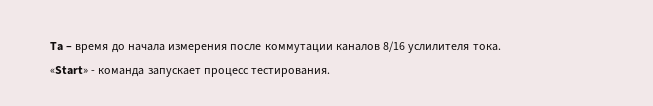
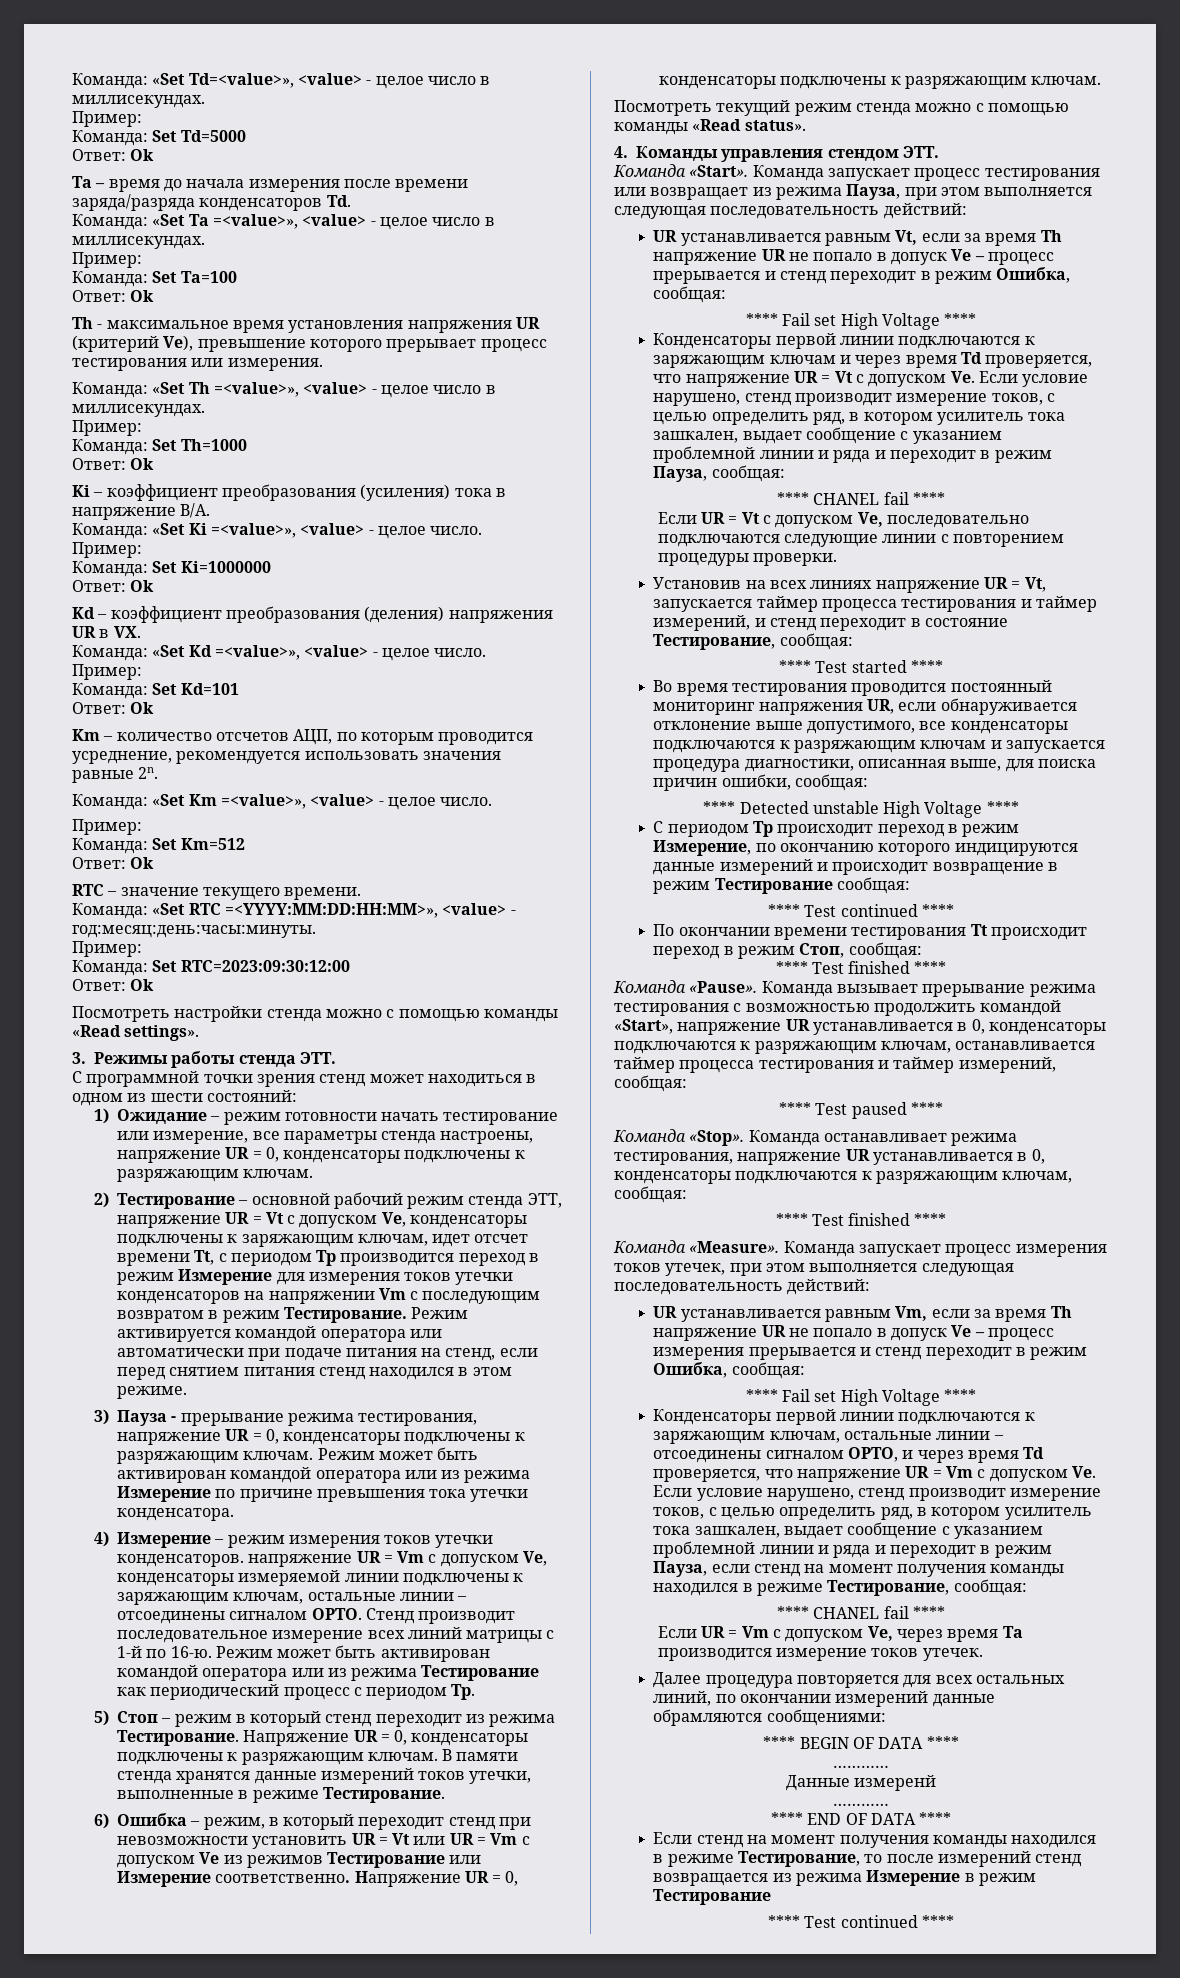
(50, 46) none -> [72,73,491,89] [72,95,205,108] [72,111,142,127] [72,130,246,146] [72,149,155,161] Команда: «Set Td=<value>», <value> - целое число в миллисекундах. // Пример: // Команда: Set Td=5000 // Ответ: Ok //
[264,41,501,53] [50,66,331,77] коммутации каналов 8/16 услилителя тока. // «Start» - команда запускает процесс тестирования. -> [395,179,469,192] [72,194,351,211] [72,214,495,230] [72,236,205,249] [72,252,142,268] [72,271,237,287] [72,290,155,302] [72,317,540,333] [72,335,547,352] [72,358,323,371] [72,382,496,398] [72,404,205,417] [72,420,142,436] [72,439,247,455] [72,458,155,470] [72,484,506,501] [72,503,211,520] [72,523,483,539] [72,542,142,558] [72,561,271,577] [72,580,155,592] [72,606,553,623] [72,626,141,638] [72,645,487,661] [72,664,142,680] [72,683,239,699] [72,702,155,714] [72,729,534,745] [72,751,501,764] [72,767,159,783] [72,794,493,810] [72,819,142,835] [72,838,245,854] [72,857,155,869] [72,884,362,900] [72,903,516,919] [72,925,316,938] [72,941,142,957] [72,960,350,976] [72,979,155,991] [72,1006,558,1022] [72,1025,200,1041] [72,1051,336,1068] [72,1071,537,1087] [72,1090,297,1106] [93,1108,559,1125] [116,1131,534,1144] [116,1147,525,1163] [116,1169,314,1182] [93,1192,562,1209] [116,1212,528,1228] [116,1234,529,1247] [116,1250,540,1266] [116,1269,514,1285] [116,1288,541,1304] [116,1307,469,1323] [116,1326,442,1342] [116,1348,538,1361] [116,1367,512,1380] [116,1386,187,1399] [93,1409,478,1426] [116,1429,525,1445] [116,1447,479,1464] [116,1467,531,1483] [116,1486,529,1502] [116,1508,234,1521] [93,1531,494,1548] [116,1551,548,1567] [116,1570,524,1586] [116,1592,468,1605] [116,1608,516,1624] [116,1627,555,1643] [116,1645,490,1662] [116,1665,540,1681] [116,1684,476,1700] [93,1710,556,1727] [116,1730,529,1746] [116,1749,519,1765] [116,1768,532,1784] [116,1787,445,1803] [93,1813,532,1830] [116,1833,530,1849] [116,1852,482,1868] [116,1871,519,1887] [658,76,1102,89] [614,100,1069,116] [614,119,806,135] [614,146,939,162] [613,164,1100,181] [614,184,1093,200] [614,203,967,219] [653,230,1062,246] [653,249,1055,265] [653,267,1071,284] [653,286,727,303] [745,313,977,330] [653,333,1035,349] [653,352,1093,368] [653,371,1089,387] [653,393,1056,406] [653,412,1066,425] [653,427,1002,444] [653,446,1052,463] [653,465,785,482] [777,492,945,505] [657,512,1029,528] [657,534,1065,547] [657,553,838,566] [653,577,1046,593] [653,596,1098,612] [653,615,1009,631] [653,633,853,650] [779,660,943,673] [653,680,1052,696] [653,698,1077,715] [653,721,1068,734] [653,740,1106,753] [653,759,1097,772] [653,774,869,791] [703,801,1019,818] [653,821,1020,837] [653,840,1078,856] [653,859,1059,875] [653,877,911,894] [768,904,954,917] [653,924,1088,940] [653,942,922,959] [775,961,947,974] [613,980,1096,997] [614,1000,1062,1016] [614,1019,1106,1035] [614,1041,1096,1054] [614,1057,1056,1073] [614,1075,687,1092] [779,1102,943,1119] [613,1129,1018,1146] [614,1149,1045,1165] [614,1171,1073,1184] [614,1186,687,1203] [775,1213,947,1226] [613,1240,1107,1257] [614,1263,1014,1276] [614,1279,871,1295] [653,1306,1072,1322] [653,1325,1055,1341] [653,1347,1088,1360] [653,1362,805,1379] [745,1389,977,1406] [653,1409,1035,1425] [653,1431,1004,1444] [653,1447,1045,1463] [653,1466,1097,1482] [653,1485,1102,1501] [653,1507,1092,1520] [653,1522,1044,1539] [653,1541,1052,1558] [653,1561,1065,1577] [653,1579,1027,1596] [777,1606,945,1619] [657,1626,1023,1642] [657,1648,983,1661] [653,1672,1066,1688] [653,1691,995,1707] [653,1709,886,1726] [763,1736,959,1749] [833,1765,889,1768] [785,1775,937,1791] [833,1803,889,1806] [770,1812,952,1825] [653,1832,1097,1848] [653,1851,1082,1867] [653,1870,1037,1886] [653,1889,772,1905] [768,1915,954,1928] времени заряда/разряда конденсаторов Td. // Команда: «Set Ta =<value>», <value> - целое число в миллисекундах. // Пример: // Команда: Set Ta=100 // Ответ: Ok // Th - максимальное время установления напряжения UR (критерий Ve), превышение которого прерывает процесс тестирования или измерения. // Команда: «Set Th =<value>», <value> - целое число в миллисекундах. // Пример: // Команда: Set Th=1000 // Ответ: Ok // Ki – коэффициент преобразования (усиления) тока в напряжение В/А. // Команда: «Set Ki =<value>», <value> - целое число. // Пример: // Команда: Set Ki=1000000 // Ответ: Ok // Kd – коэффициент преобразования (деления) напряжения UR в VX. // Команда: «Set Kd =<value>», <value> - целое число. // Пример: // Команда: Set Kd=101 // Ответ: Ok // Km – количество отсчетов АЦП, по которым проводится усреднение, рекомендуется использовать значения равные 2n. // Команда: «Set Km =<value>», <value> - целое число. // Пример: // Команда: Set Km=512 // Ответ: Ok // RTC – значение текущего времени. // Команда: «Set RTC =<YYYY:MM:DD:HH:MM>», <value> - год:месяц:день:часы:минуты. // Пример: // Команда: Set RTC=2023:09:30:12:00 // Ответ: Ok // Посмотреть настройки стенда можно с помощью команды «Read settings». // 3. Режимы работы стенда ЭТТ. // С программной точки зрения стенд может находиться в одном из шести состояний: // 1) Ожидание – режим готовности начать тестирование или измерение, все параметры стенда настроены, напряжение UR = 0, конденсаторы подключены к разряжающим ключам. // 2) Тестирование – основной рабочий режим стенда ЭТТ, напряжение UR = Vt с допуском Ve, конденсаторы подключены к заряжающим ключам, идет отсчет времени Tt, с периодом Tp производится переход в режим Измерение для измерения токов утечки конденсаторов на напряжении Vm с последующим возвратом в режим Тестирование. Режим активируется командой оператора или автоматически при подаче питания на стенд, если перед снятием питания стенд находился в этом режиме. // 3) Пауза - прерывание режима тестирования, напряжение UR = 0, конденсаторы подключены к разряжающим ключам. Режим может быть активирован командой оператора или из режима Измерение по причине превышения тока утечки конденсатора. // 4) Измерение – режим измерения токов утечки конденсаторов. напряжение UR = Vm с допуском Ve, конденсаторы измеряемой линии подключены к заряжающим ключам, остальные линии – отсоединены сигналом OPTO. Стенд производит последовательное измерение всех линий матрицы с 1-й по 16-ю. Режим может быть активирован командой оператора или из режима Тестирование как периодический процесс с периодом Tp. // 5) Стоп – режим в который стенд переходит из режима Тестирование. Напряжение UR = 0, конденсаторы подключены к разряжающим ключам. В памяти стенда хранятся данные измерений токов утечки, выполненные в режиме Тестирование. // 6) Ошибка – режим, в который переходит стенд при невозможности установить UR = Vt или UR = Vm с допуском Ve из режимов Тестирование или Измерение соответственно. Напряжение UR = 0, конденсаторы подключены к разряжающим ключам. // Посмотреть текущий режим стенда можно с помощью команды «Read status». // 4. Команды управления стендом ЭТТ. // Команда «Start». Команда запускает процесс тестирования или возвращает из режима Пауза, при этом выполняется следующая последовательность действий: // UR устанавливается равным Vt, если за время Th напряжение UR не попало в допуск Ve – процесс прерывается и стенд переходит в режим Ошибка, сообщая: // **** Fail set High Voltage **** // Конденсаторы первой линии подключаются к заряжающим ключам и через время Td проверяется, что напряжение UR = Vt с допуском Ve. Если условие нарушено, стенд производит измерение токов, с целью определить ряд, в котором усилитель тока зашкален, выдает сообщение с указанием проблемной линии и ряда и переходит в режим Пауза, сообщая: // **** CHANEL fail **** // Если UR = Vt с допуском Ve, последовательно подключаются следующие линии с повторением процедуры проверки. // Установив на всех линиях напряжение UR = Vt, запускается таймер процесса тестирования и таймер измерений, и стенд переходит в состояние Тестирование, сообщая: // **** Test started **** // Во время тестирования проводится постоянный мониторинг напряжения UR, если обнаруживается отклонение выше допустимого, все конденсаторы подключаются к разряжающим ключам и запускается процедура диагностики, описанная выше, для поиска причин ошибки, сообщая: // **** Detected unstable High Voltage **** // С периодом Tp происходит переход в режим Измерение, по окончанию которого индицируются данные измерений и происходит возвращение в режим Тестирование сообщая: // **** Test continued **** // По окончании времени тестирования Tt происходит переход в режим Стоп, сообщая: // **** Test finished **** // Команда «Pause». Команда вызывает прерывание режима тестирования с возможностью продолжить командой «Start», напряжение UR устанавливается в 0, конденсаторы подключаются к разряжающим ключам, останавливается таймер процесса тестирования и таймер измерений, сообщая: // **** Test paused **** // Команда «Stop». Команда останавливает режима тестирования, напряжение UR устанавливается в 0, конденсаторы подключаются к разряжающим ключам, сообщая: // **** Test finished **** // Команда «Measure». Команда запускает процесс измерения токов утечек, при этом выполняется следующая последовательность действий: // UR устанавливается равным Vm, если за время Th напряжение UR не попало в допуск Ve – процесс измерения прерывается и стенд переходит в режим Ошибка, сообщая: // **** Fail set High Voltage **** // Конденсаторы первой линии подключаются к заряжающим ключам, остальные линии – отсоединены сигналом OPTO, и через время Td проверяется, что напряжение UR = Vm с допуском Ve. Если условие нарушено, стенд производит измерение токов, с целью определить ряд, в котором усилитель тока зашкален, выдает сообщение с указанием проблемной линии и ряда и переходит в режим Пауза, если стенд на момент получения команды находился в режиме Тестирование, сообщая: // **** CHANEL fail **** // Если UR = Vm с допуском Ve, через время Ta производится измерение токов утечек. // Далее процедура повторяется для всех остальных линий, по окончании измерений данные обрамляются сообщениями: // **** BEGIN OF DATA **** // ………… // Данные измеренй // ………… // **** END OF DATA **** // Если стенд на момент получения команды находился в режиме Тестирование, то после измерений стенд возвращается из режима Измерение в режим Тестирование // **** Test continued ****

